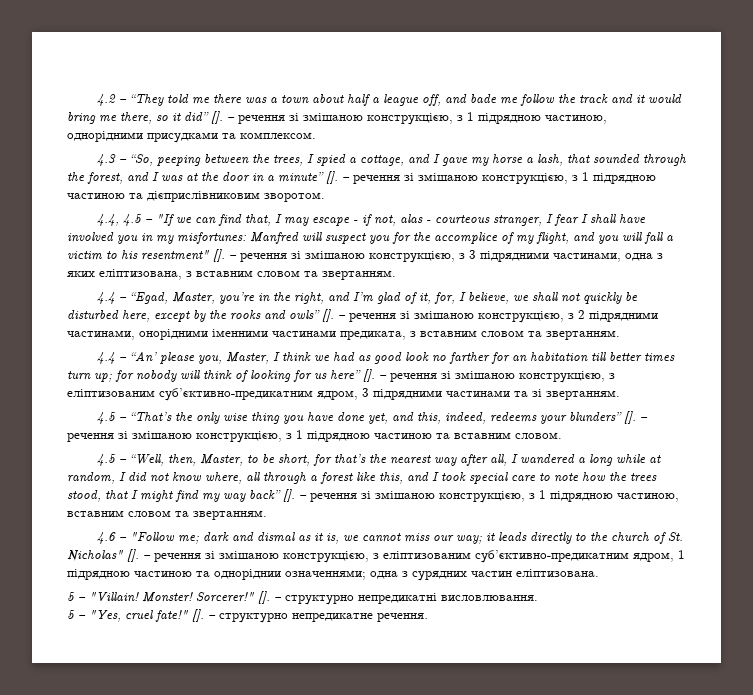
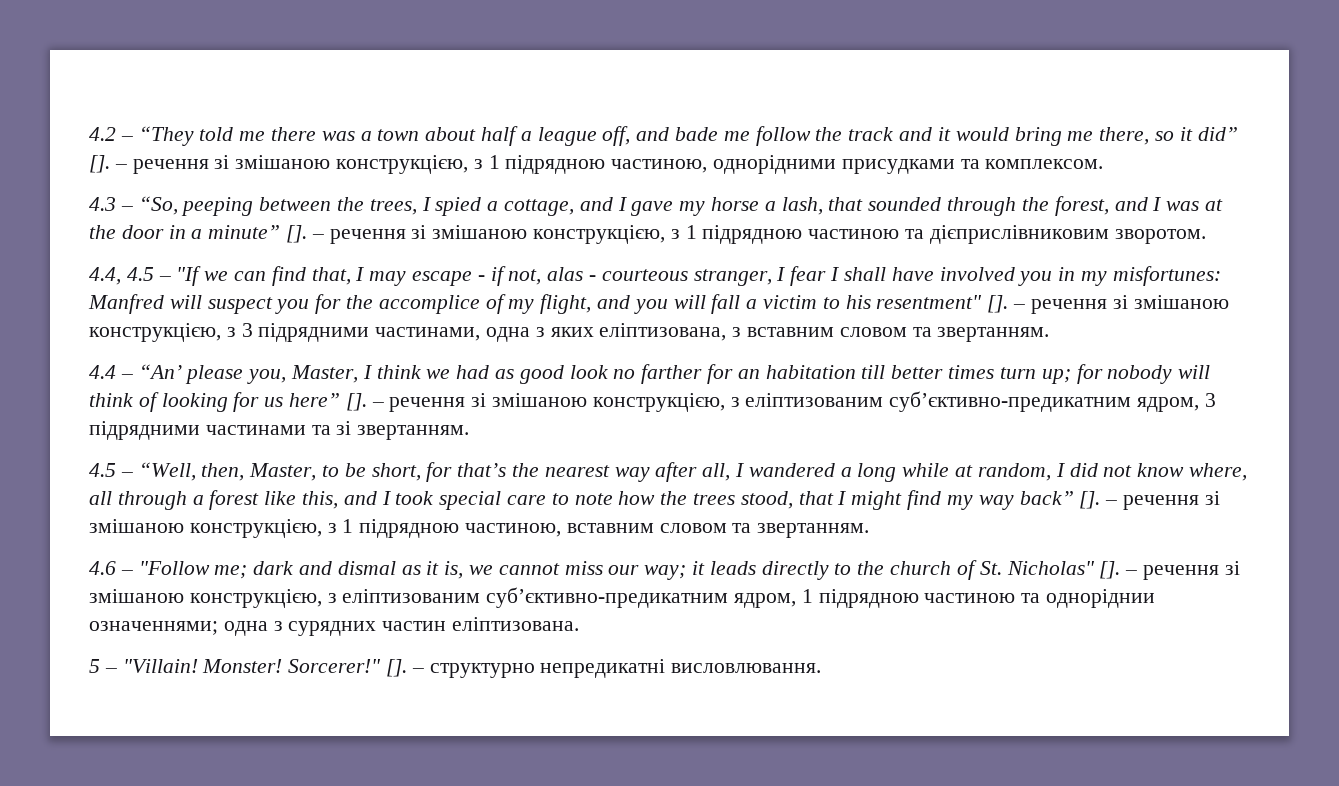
[96,292,638,304] [67,309,658,323] [67,329,620,340] // 4.4 – “Egad, Master, you’re in the right, and I’m glad of it, for, I believe, we shall not quickly be disturbed here, except by the rooks and owls” []. – речення зі змішаною конструкцією, з 2 підрядними частинами, онорідними іменними частинами предиката, з вставним словом та звертанням. -> (1050, 334) none
[96,411,648,424] [67,430,562,443] // 4.5 – “That’s the only wise thing you have done yet, and this, indeed, redeems your blunders” []. – речення зі змішаною конструкцією, з 1 підрядною частиною та вставним словом. -> (470, 432) none
[67,609,428,623] // 5 – "Yes, cruel fate!" []. – структурно непредикатне речення. -> (822, 668) none

